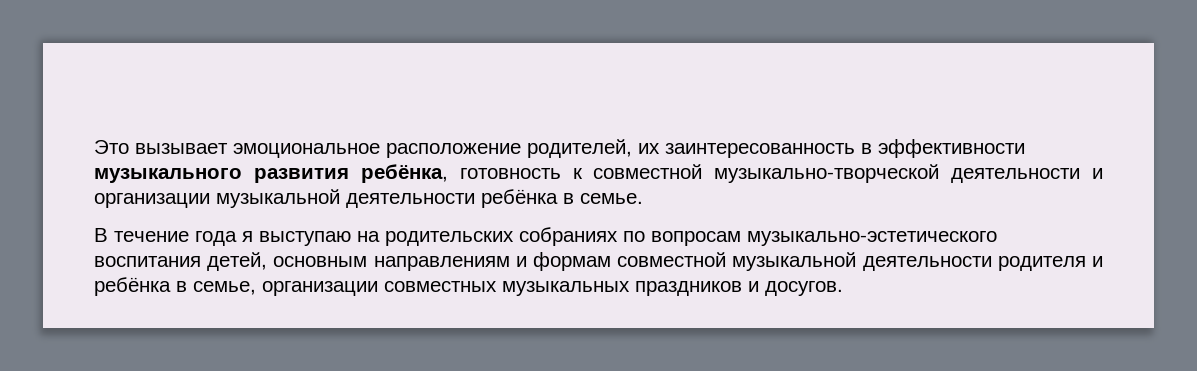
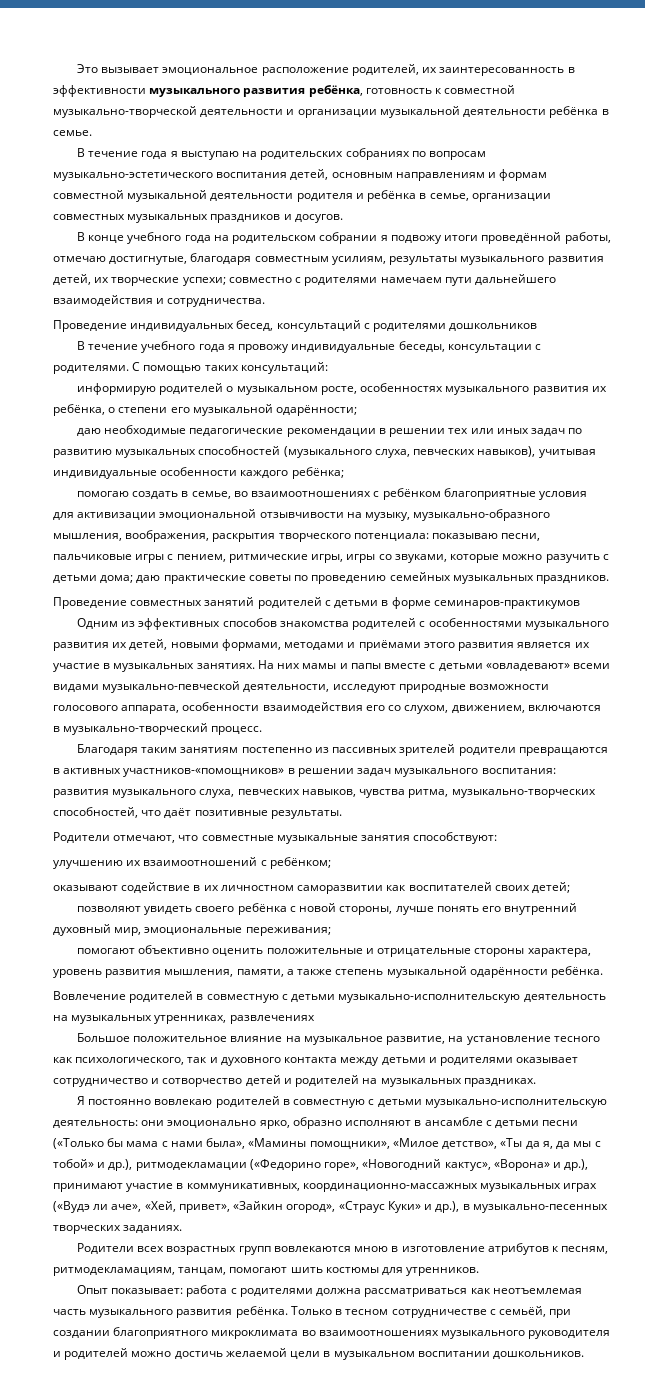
(843, 288) none -> [76,232,611,244] [53,253,604,265] [53,274,557,286] [53,295,266,307] [53,320,538,332] [76,341,542,353] [53,362,328,374] [76,383,607,395] [53,404,358,416] [76,425,583,437] [53,446,596,458] [53,467,344,479] [76,488,588,500] [53,509,551,521] [53,530,541,542] [53,554,609,563] [53,572,610,584] [53,597,580,609] [76,618,609,630] [53,639,590,651] [53,660,611,672] [53,681,550,693] [53,702,601,714] [53,723,263,735] [76,744,608,756] [53,768,556,777] [53,789,596,798] [53,807,342,819] [53,832,498,844] [53,857,331,869] [53,882,571,894] [76,903,578,915] [53,924,331,936] [76,945,591,957] [53,966,604,978] [53,991,606,1003] [53,1015,315,1024] [76,1033,600,1045] [53,1057,579,1066] [53,1075,536,1087] [76,1096,607,1108] [53,1117,579,1129] [53,1138,601,1149] [53,1159,589,1171] [53,1183,598,1192] [53,1201,608,1213] [53,1225,183,1234] [76,1243,609,1255] [53,1267,480,1276] [76,1285,582,1297] [53,1306,572,1318] [53,1327,611,1339] [53,1348,585,1360] // В конце учебного года на родительском собрании я подвожу итоги проведённой работы, отмечаю достигнутые, благодаря совместным усилиям, результаты музыкального развития детей, их творческие успехи; совместно с родителями намечаем пути дальнейшего взаимодействия и сотрудничества. // Проведение индивидуальных бесед, консультаций с родителями дошкольников // В течение учебного года я провожу индивидуальные беседы, консультации с родителями. С помощью таких консультаций: // информирую родителей о музыкальном росте, особенностях музыкального развития их ребёнка, о степени его музыкальной одарённости; // даю необходимые педагогические рекомендации в решении тех или иных задач по развитию музыкальных способностей (музыкального слуха, певческих навыков), учитывая индивидуальные особенности каждого ребёнка; // помогаю создать в семье, во взаимоотношениях с ребёнком благоприятные условия для активизации эмоциональной отзывчивости на музыку, музыкально-образного мышления, воображения, раскрытия творческого потенциала: показываю песни, пальчиковые игры с пением, ритмические игры, игры со звуками, которые можно разучить с детьми дома; даю практические советы по проведению семейных музыкальных праздников. // Проведение совместных занятий родителей с детьми в форме семинаров-практикумов // Одним из эффективных способов знакомства родителей с особенностями музыкального развития их детей, новыми формами, методами и приёмами этого развития является их участие в музыкальных занятиях. На них мамы и папы вместе с детьми «овладевают» всеми видами музыкально-певческой деятельности, исследуют природные возможности голосового аппарата, особенности взаимодействия его со слухом, движением, включаются в музыкально-творческий процесс. // Благодаря таким занятиям постепенно из пассивных зрителей родители превращаются в активных участников-«помощников» в решении задач музыкального воспитания: развития музыкального слуха, певческих навыков, чувства ритма, музыкально-творческих способностей, что даёт позитивные результаты. // Родители отмечают, что совместные музыкальные занятия способствуют: // улучшению их взаимоотношений с ребёнком; // оказывают содействие в их личностном саморазвитии как воспитателей своих детей; // позволяют увидеть своего ребёнка с новой стороны, лучше понять его внутренний духовный мир, эмоциональные переживания; // помогают объективно оценить положительные и отрицательные стороны характера, уровень развития мышления, памяти, а также степень музыкальной одарённости ребёнка. // Вовлечение родителей в совместную с детьми музыкально-исполнительскую деятельность на музыкальных утренниках, развлечениях // Большое положительное влияние на музыкальное развитие, на установление тесного как психологического, так и духовного контакта между детьми и родителями оказывает сотрудничество и сотворчество детей и родителей на музыкальных праздниках. // Я постоянно вовлекаю родителей в совместную с детьми музыкально-исполнительскую деятельность: они эмоционально ярко, образно исполняют в ансамбле с детьми песни («Только бы мама с нами была», «Мамины помощники», «Милое детство», «Ты да я, да мы с тобой» и др.), ритмодекламации («Федорино горе», «Новогодний кактус», «Ворона» и др.), принимают участие в коммуникативных, координационно-массажных музыкальных играх («Вудэ ли аче», «Хей, привет», «Зайкин огород», «Страус Куки» и др.), в музыкально-песенных творческих заданиях. // Родители всех возрастных групп вовлекаются мною в изготовление атрибутов к песням, ритмодекламациям, танцам, помогают шить костюмы для утренников. // Опыт показывает: работа с родителями должна рассматриваться как неотъемлемая часть музыкального развития ребёнка. Только в тесном сотрудничестве с семьёй, при создании благоприятного микроклимата во взаимоотношениях музыкального руководителя и родителей можно достичь желаемой цели в музыкальном воспитании дошкольников.

